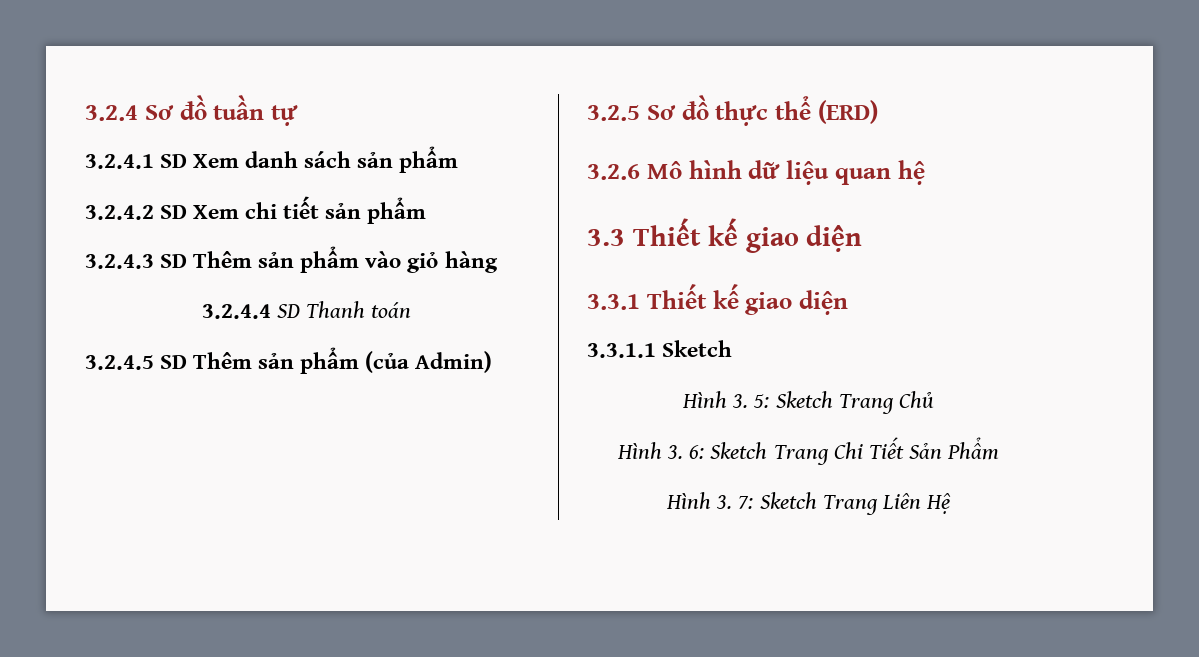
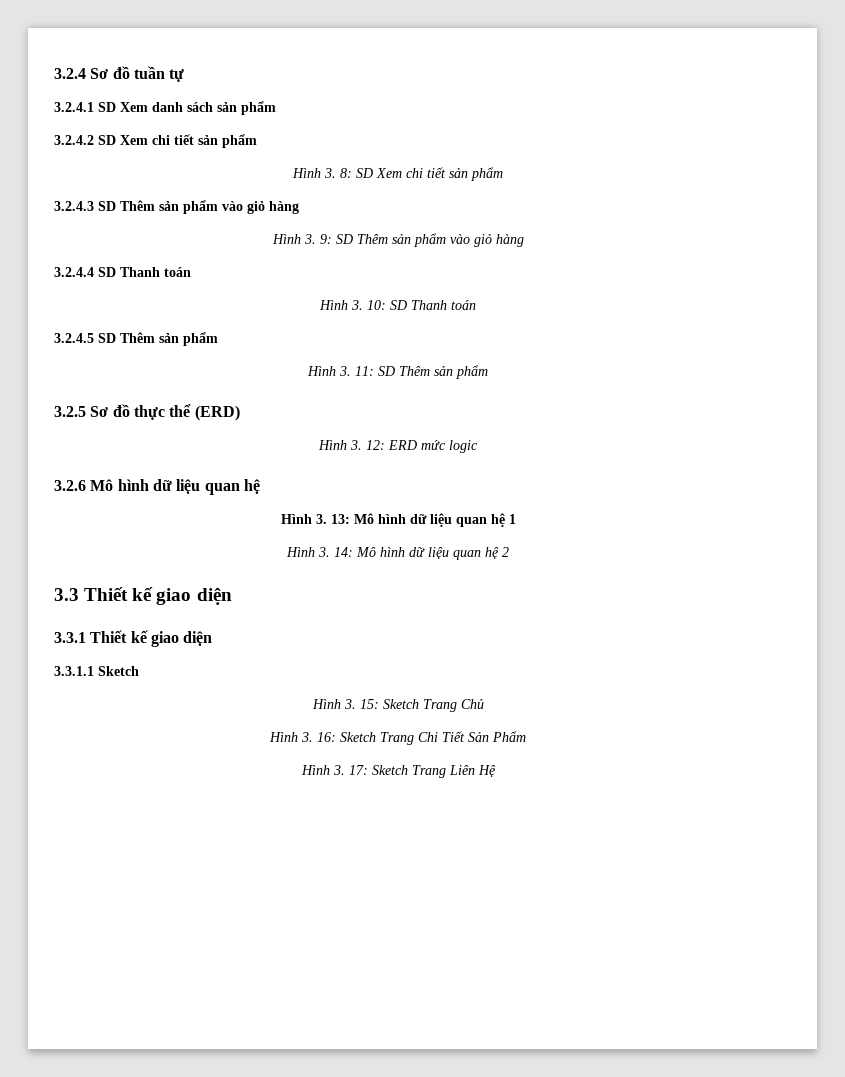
(427, 210) none -> [292,167,503,181] // Hình 3. 8: SD Xem chi tiết sản phẩm
[201,304,271,319] 3.2.4.4 -> [271,233,524,247] [54,267,191,277] [319,300,386,310] Hình 3. 9: SD Thêm sản phẩm vào giỏ hàng // 3.2.4.4 SD Thanh toán // Hình 3. 10:
[365,351,493,373] (của Admin) -> [307,365,488,379] // Hình 3. 11: SD Thêm sản phẩm
(878, 112) none -> [318,440,478,453] // Hình 3. 12: ERD mức logic
(925, 172) none -> [280,513,516,527] [286,547,509,560] // Hình 3. 13: Mô hình dữ liệu quan hệ 1 // Hình 3. 14: Mô hình dữ liệu quan hệ 2
[753,394,770,408] 5: -> [359,699,379,709] 15:
[689,445,705,459] 6: -> [317,732,336,742] 16:
[738,496,754,509] 7: -> [348,765,368,775] 17:

